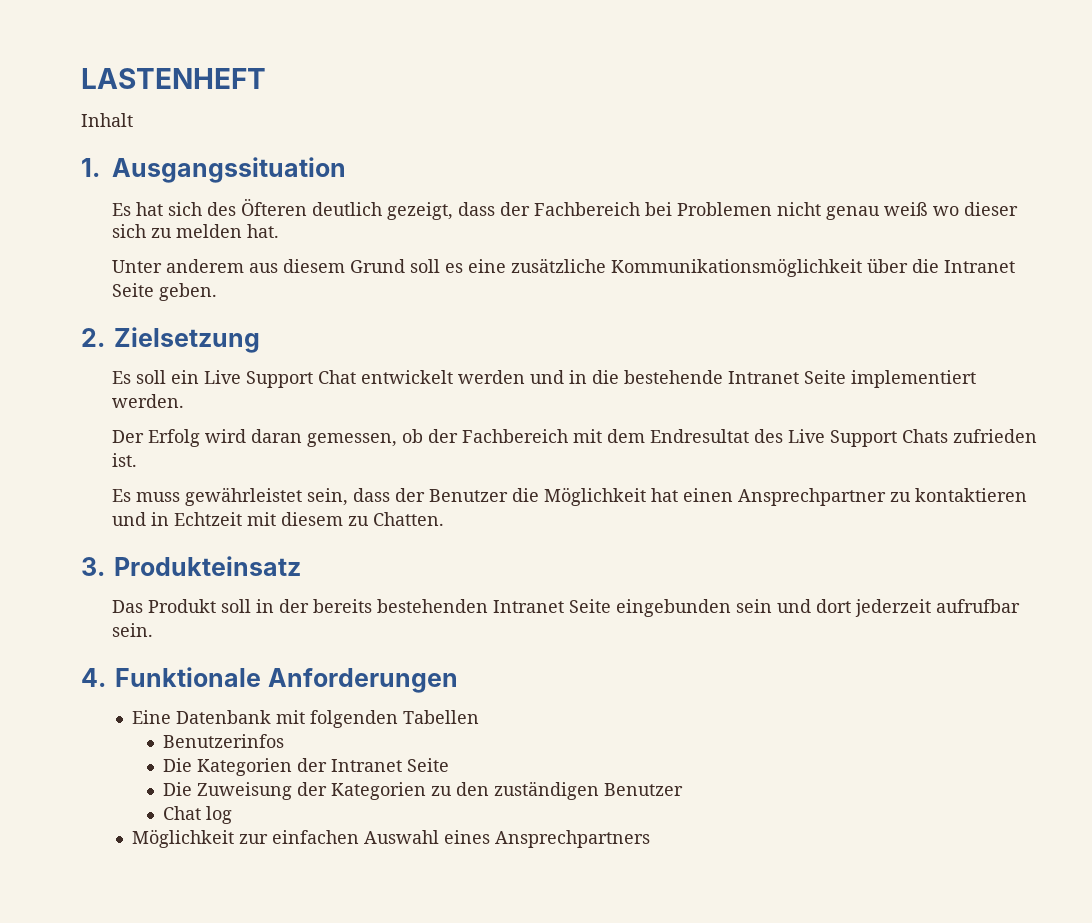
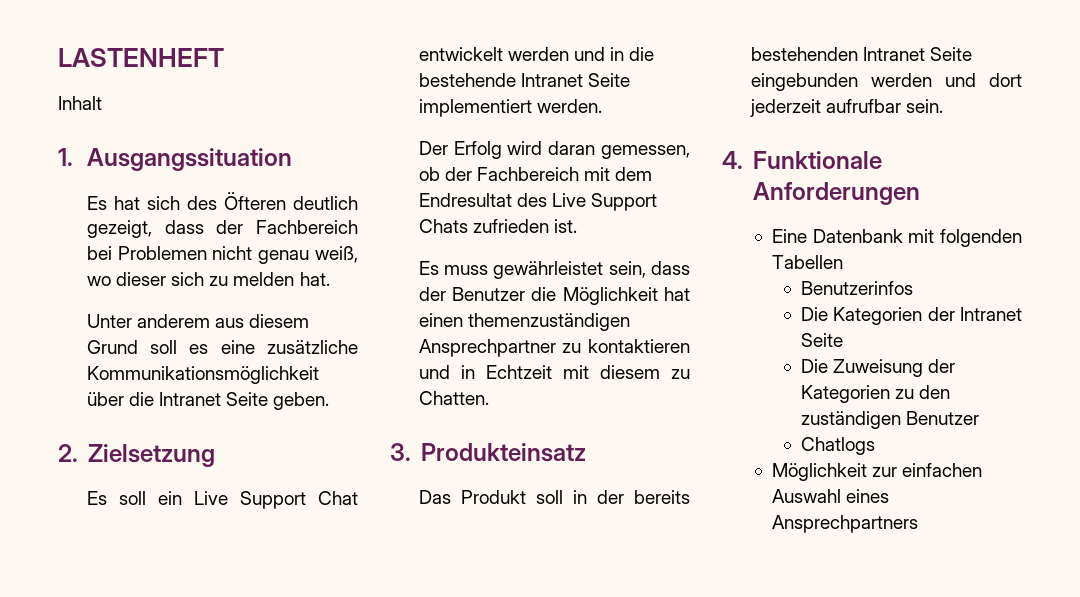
[883,202,928,216] weiß -> [315,246,359,263] weiß,
(733, 495) none -> [468,313,631,331] themenzuständigen
[735,599,772,613] sein -> [870,73,932,87] werden
[162,806,232,824] Chat log -> [800,437,875,455] Chatlogs

